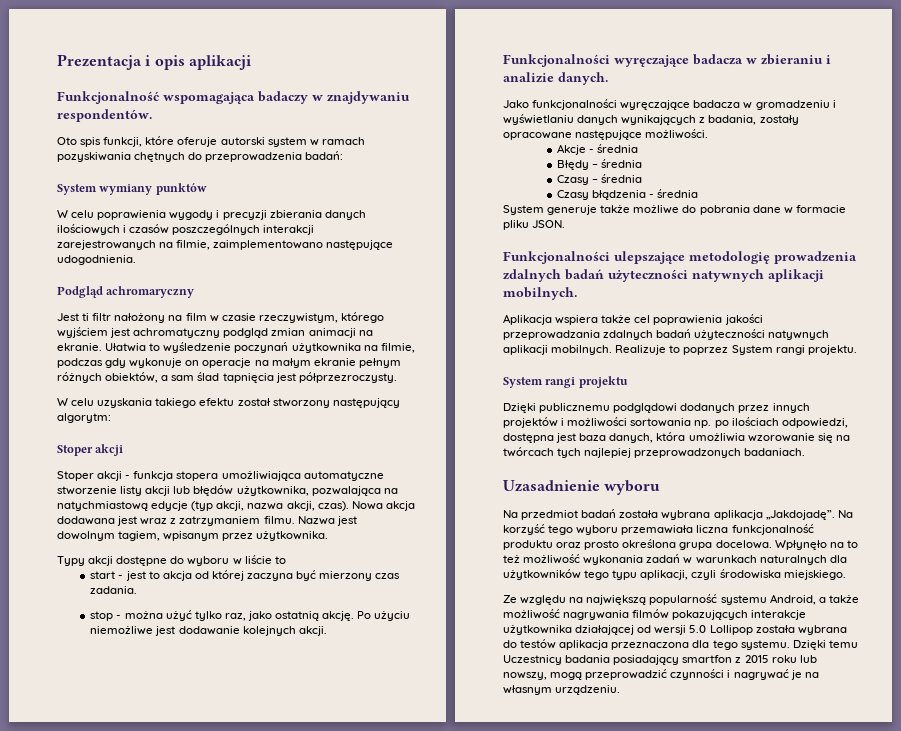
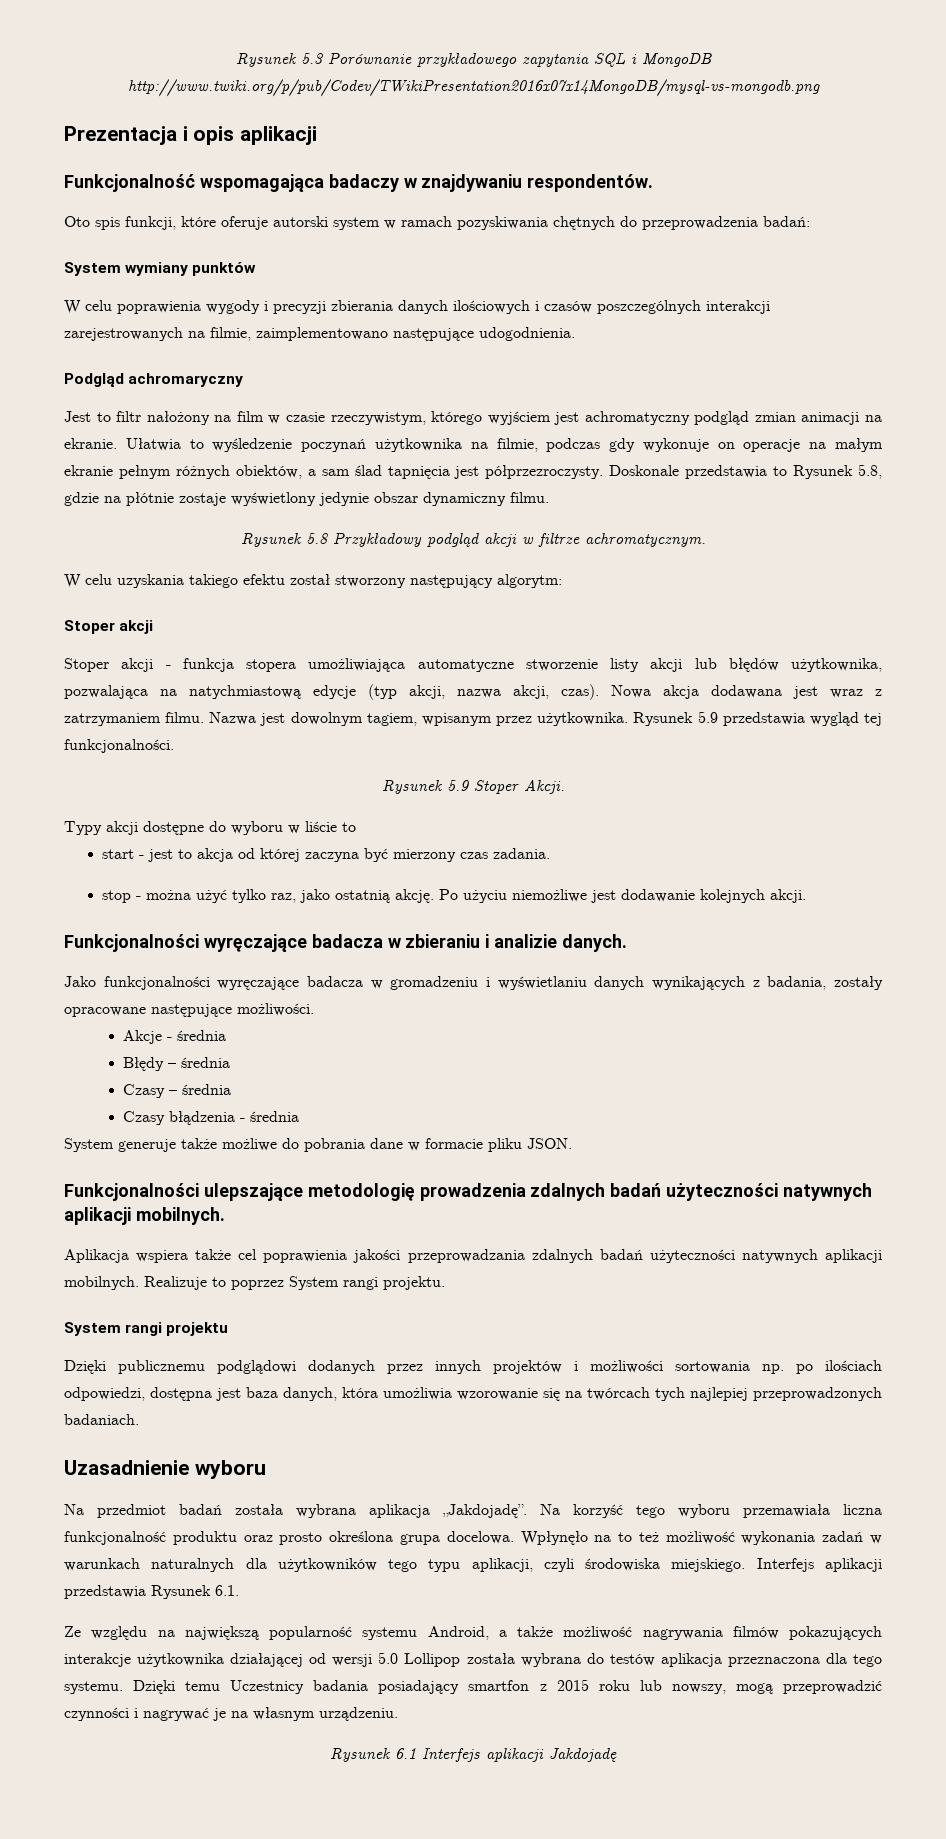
(57, 62) none -> [235,52,712,67] [127,79,820,97] Rysunek 5.3 Porównanie przykładowego zapytania SQL i MongoDB http://www.twiki.org/p/pub/Codev/TWikiPresentation2016x07x14MongoDB/mysql-vs-mongodb.png //
[82,313,90,321] ti -> [96,412,111,422] to
(397, 377) none -> [609,464,883,479] [64,492,549,506] [240,532,706,547] Doskonale przedstawia to Rysunek 5.8, gdzie na płótnie zostaje wyświetlony jedynie obszar dynamiczny filmu. // Rysunek 5.8 Przykładowy podgląd akcji w filtrze achromatycznym.
(329, 536) none -> [633,711,883,726] [64,739,174,753] [381,779,565,794] Rysunek 5.9 przedstawia wygląd tej funkcjonalności. // Rysunek 5.9 Stoper Akcji.
(846, 575) none -> [756,1558,882,1572] [64,1585,239,1599] Interfejs aplikacji przedstawia Rysunek 6.1.
(621, 690) none -> [330,1748,617,1762] // Rysunek 6.1 Interfejs aplikacji Jakdojadę

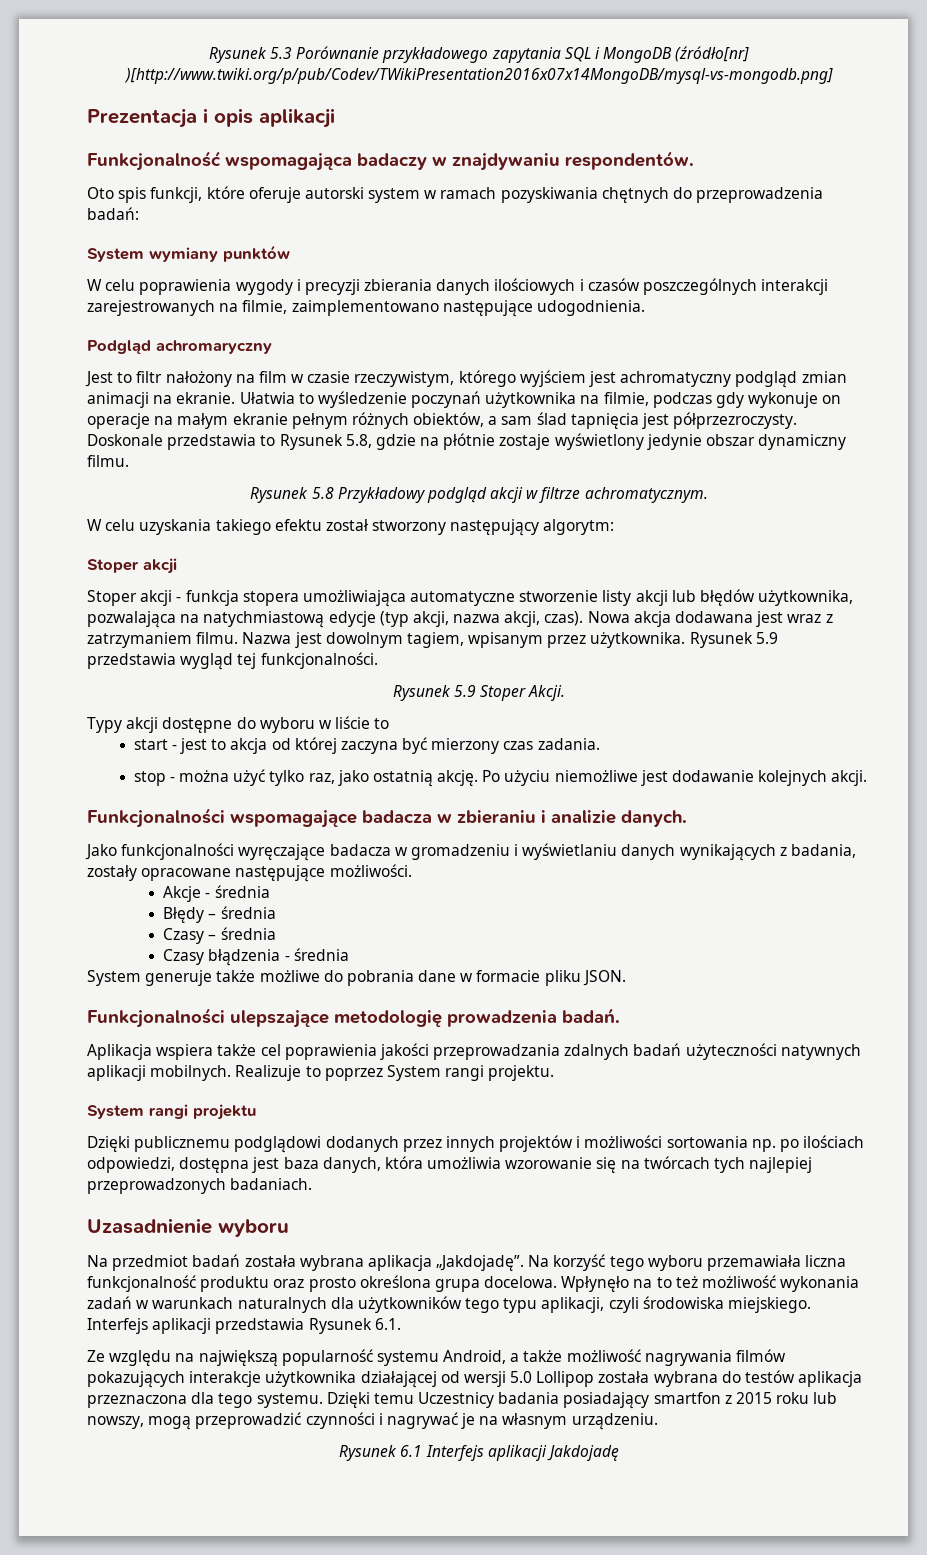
[127,79,820,97] http://www.twiki.org/p/pub/Codev/TWikiPresentation2016x07x14MongoDB/mysql-vs-mongodb.png -> [675,46,750,62] [123,68,833,84] (źródło[nr] )[http://www.twiki.org/p/pub/Codev/TWikiPresentation2016x07x14MongoDB/mysql-vs-mongodb.png]
[203,934,307,952] wyręczające -> [230,810,357,828] wspomagające
[530,1183,873,1201] [64,1207,225,1225] zdalnych badań użyteczności natywnych aplikacji mobilnych. -> [562,1008,620,1023] badań.

